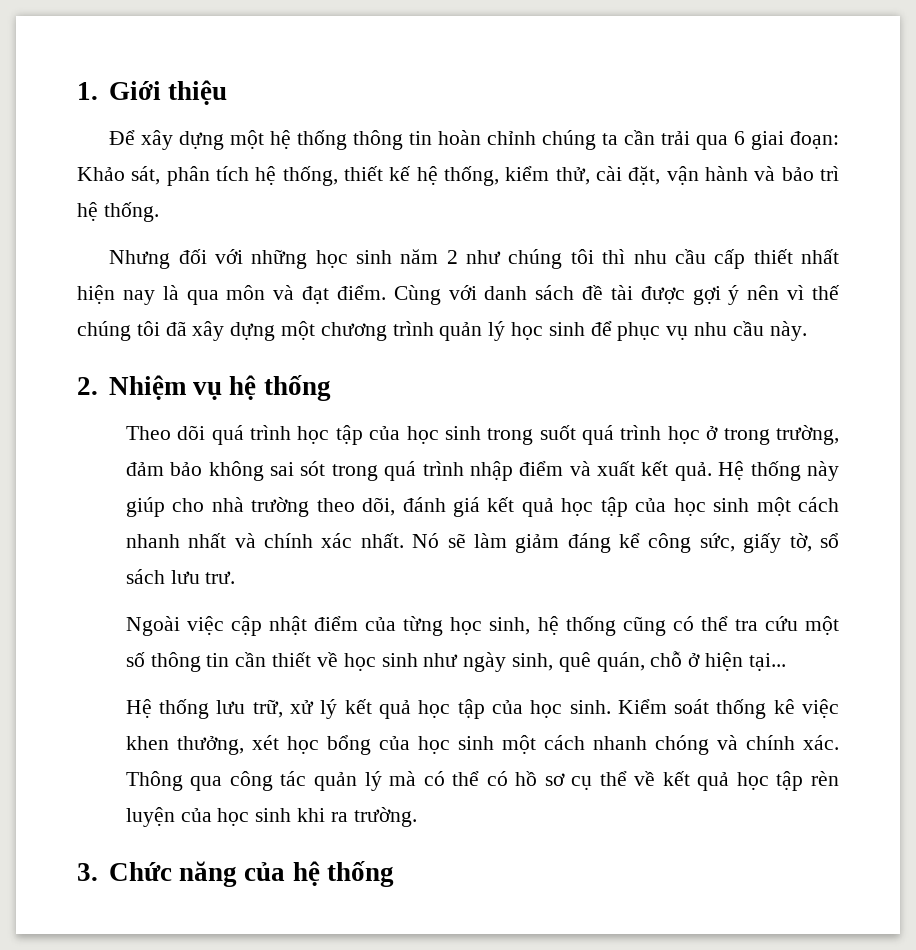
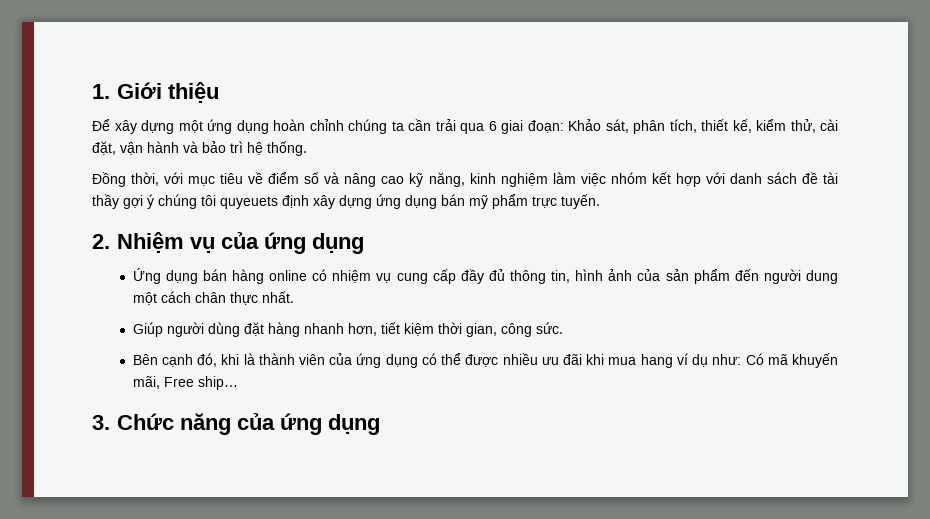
[270,130,433,150] hệ thống thông tin -> [207,119,269,134] ứng dụng
[216,166,499,186] tích hệ thống, thiết kế hệ thống, -> [669,119,752,133] tích, thiết kế,
[109,249,839,269] [77,285,441,305] Nhưng đối với những học sinh năm 2 như chúng tôi thì nhu cầu cấp thiết nhất hiện nay là qua môn và đạt điểm. Cùng -> [92,172,701,187] Đồng thời, với mục tiêu về điểm số và nâng cao kỹ năng, kinh nghiệm làm việc nhóm kết hợp
[640,286,685,304] được -> [92,194,119,209] thầy
[747,285,841,300] [77,321,807,341] [77,375,331,401] [125,425,840,445] [125,461,840,481] [125,497,840,517] [125,533,840,553] [125,569,236,584] [125,616,840,636] [125,651,786,672] [125,699,839,719] [125,735,840,755] [125,771,840,791] [125,807,417,827] nên vì thế chúng tôi đã xây dựng một chương trình quản lý học sinh để phục vụ nhu cầu này. // 2. Nhiệm vụ hệ thống // Theo dõi quá trình học tập của học sinh trong suốt quá trình học ở trong trường, đảm bảo không sai sót trong quá trình nhập điểm và xuất kết quả. Hệ thống này giúp cho nhà trường theo dõi, đánh giá kết quả học tập của học sinh một cách nhanh nhất và chính xác nhất. Nó sẽ làm giảm đáng kể công sức, giấy tờ, sổ sách lưu trư. // Ngoài việc cập nhật điểm của từng học sinh, hệ thống cũng có thể tra cứu một số thông tin cần thiết về học sinh như ngày sinh, quê quán, chỗ ở hiện tại... // Hệ thống lưu trữ, xử lý kết quả học tập của học sinh. Kiểm soát thống kê việc khen thưởng, xét học bổng của học sinh một cách nhanh chóng và chính xác. Thông qua công tác quản lý mà có thể có hồ sơ cụ thể về kết quả học tập rèn luyện của học sinh khi ra trường. -> [158,194,600,209] [92,232,365,254] [132,268,839,284] [132,291,294,305] [132,322,563,337] [132,353,839,368] [132,376,238,390] chúng tôi quyeuets định xây dựng ứng dụng bán mỹ phẩm trực tuyến. // 2. Nhiệm vụ của ứng dụng // Ứng dụng bán hàng online có nhiệm vụ cung cấp đầy đủ thông tin, hình ảnh của sản phẩm đến người dung một cách chân thực nhất. // Giúp người dùng đặt hàng nhanh hơn, tiết kiệm thời gian, công sức. // Bên cạnh đó, khi là thành viên của ứng dụng có thể được nhiều ưu đãi khi mua hang ví dụ như: Có mã khuyến mãi, Free ship…
[292,861,394,887] hệ thống -> [280,413,381,435] ứng dụng

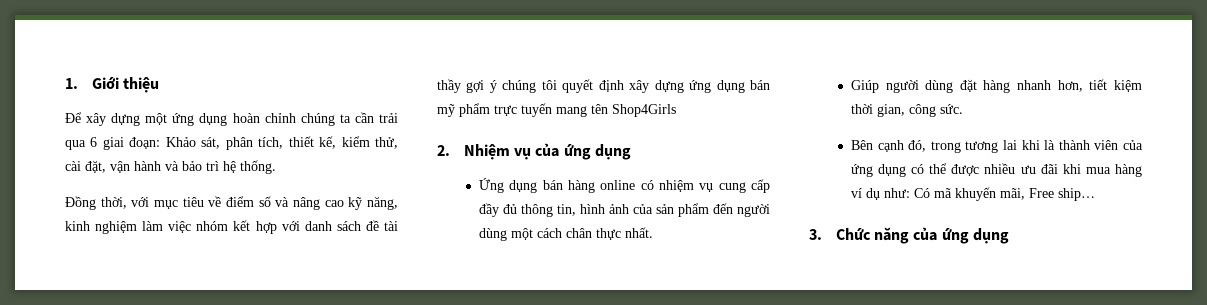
[220,196,278,209] quyeuets -> [562,79,594,93] quyết
[561,194,600,209] tuyến. -> [521,103,676,117] tuyến mang tên Shop4Girls
[806,270,839,284] dung -> [478,228,507,241] dùng
(218, 360) none -> [930,140,1017,153] trong tương lai
[640,354,673,368] hang -> [1115,164,1142,177] hàng

